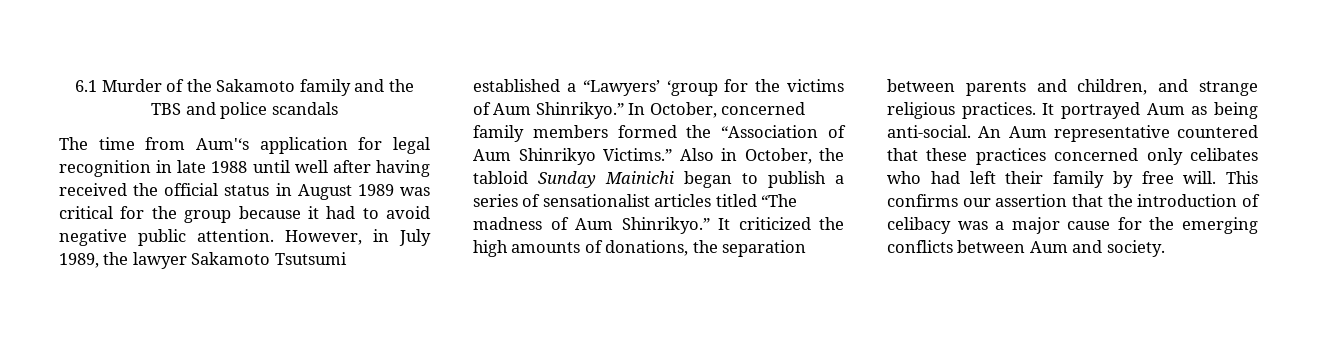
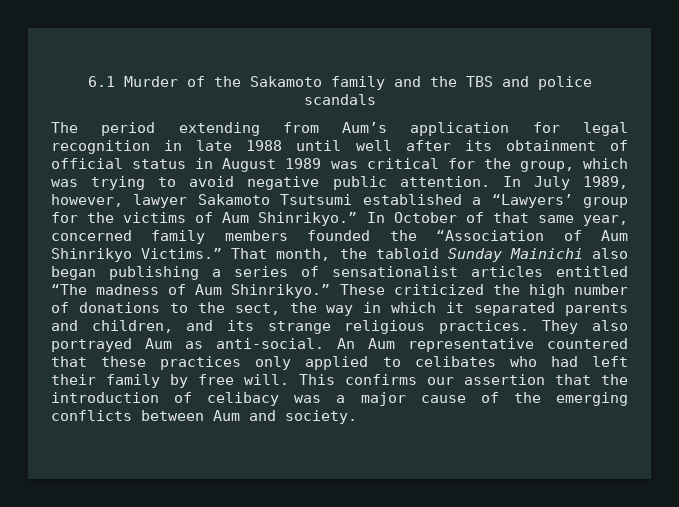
[98,137,249,150] time from Aum'‘s -> [101,122,388,136] period extending from Aum’s
[376,160,430,177] [59,183,159,196] having received the -> [464,140,628,151] its obtainment of
[184,206,356,223] group because it had -> [519,158,629,172] [51,176,146,190] group, which was trying
[285,229,389,245] However, in -> [502,176,521,187] In
[103,252,129,265] the -> [51,194,123,207] however,
[666,80,718,96] ‘group -> [583,197,629,208] group
[649,102,717,118] October, -> [393,212,628,226] October of that same year,
[617,125,677,138] formed -> [307,230,371,241] founded
[679,148,812,164] Also in October, -> [231,248,331,261] That month,
[684,171,826,188] began to publish -> [592,248,628,259] [51,266,199,280] also began publishing
[715,194,757,207] titled -> [556,266,628,277] entitled
[718,218,730,230] It -> [339,284,385,295] These
[511,240,807,257] [887,79,955,92] amounts of donations, the separation between -> [573,284,628,295] [51,302,556,316] number of donations to the sect, the way in which it separated
(1189, 85) none -> [226,320,254,331] its
[1042,103,1055,115] It -> [542,320,628,334] They also
[1214,102,1258,119] being -> (203, 345) none
[1054,148,1183,165] concerned only -> [255,356,401,370] only applied to
[1117,217,1142,230] for -> [480,392,499,403] of

